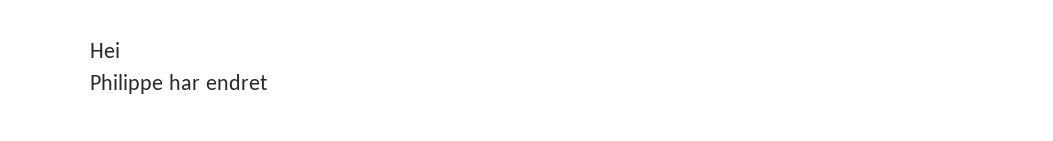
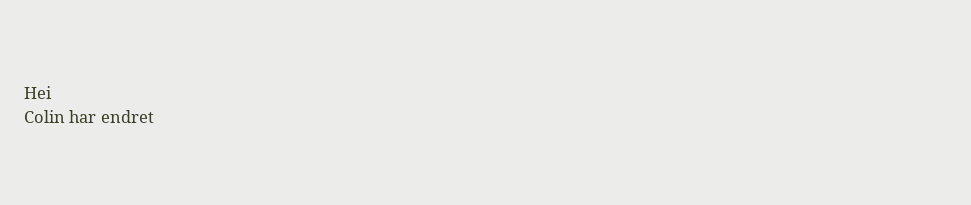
[90,74,163,94] Philippe -> [24,110,65,123] Colin

